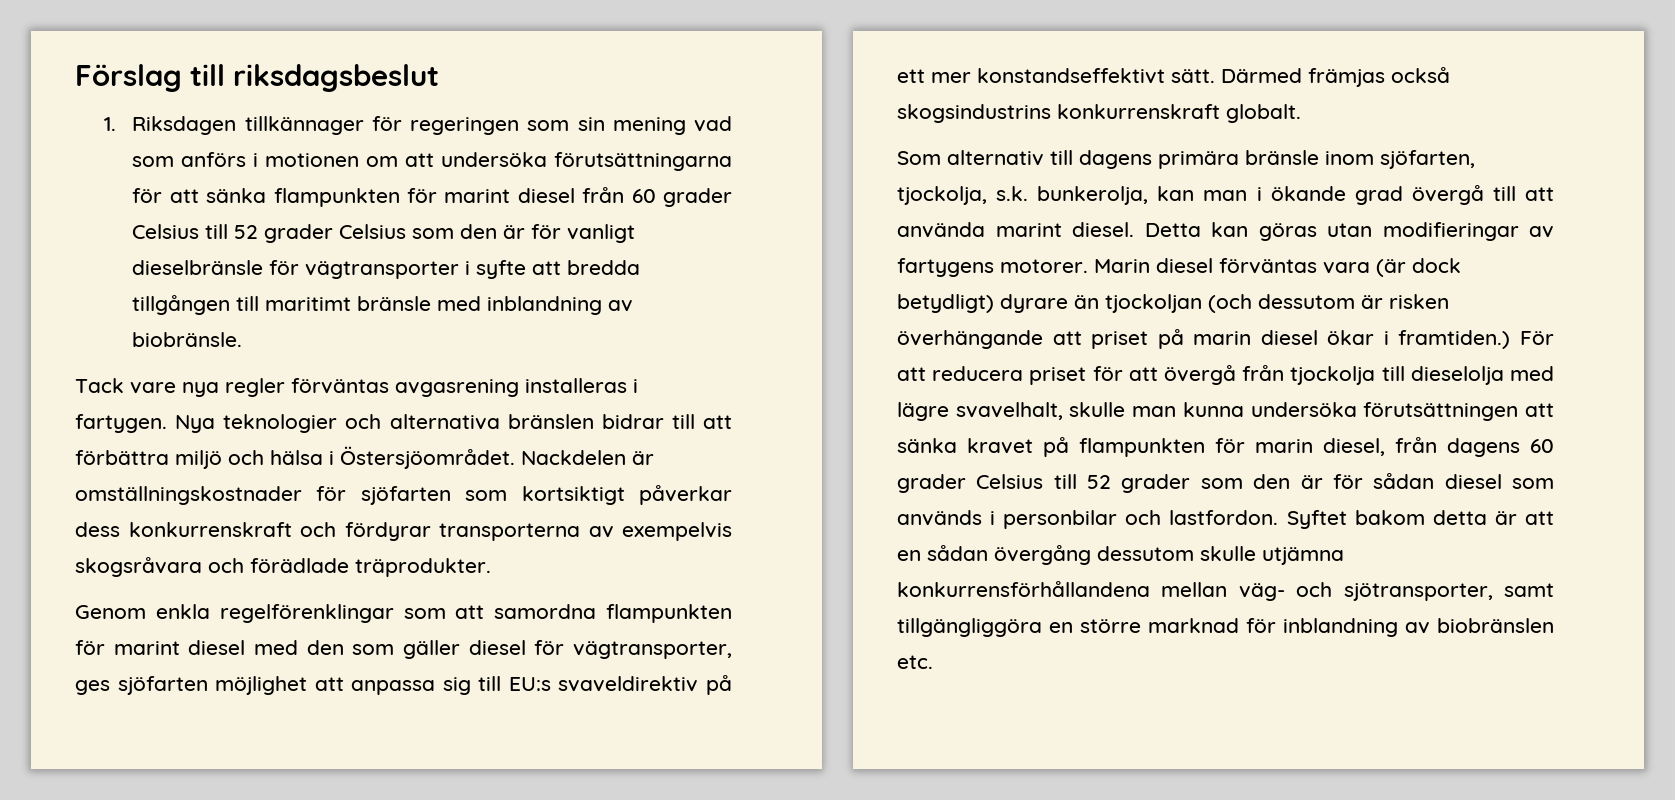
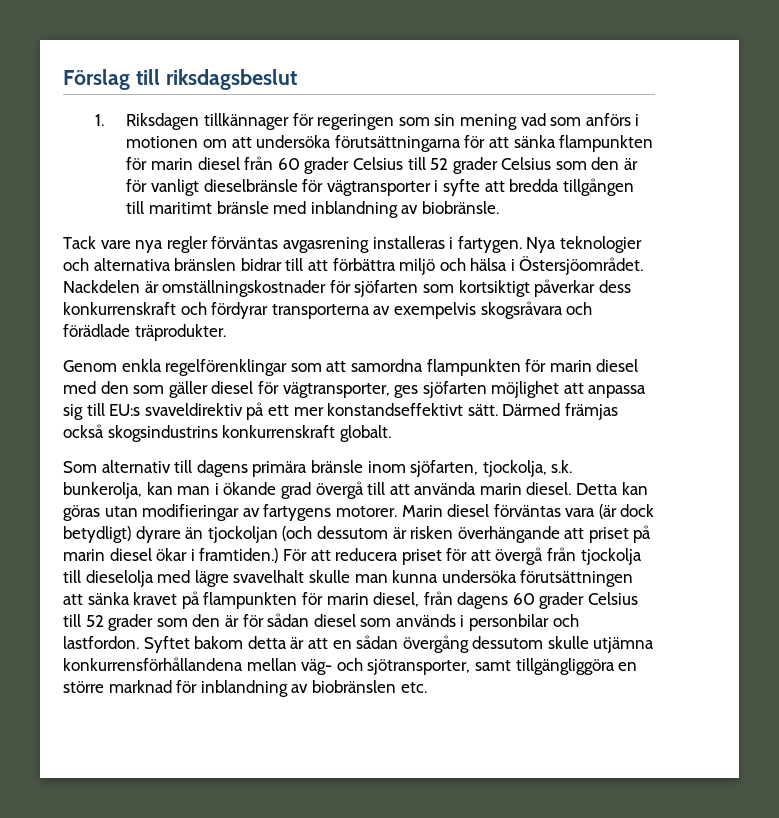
[444,189,511,203] marint -> [150,158,193,170] marin
[113,641,180,655] marint -> [549,360,592,372] marin
[995,223,1062,237] marint -> [479,483,522,495] marin
[955,402,1063,420] svavelhalt, -> [233,570,305,583] svavelhalt

